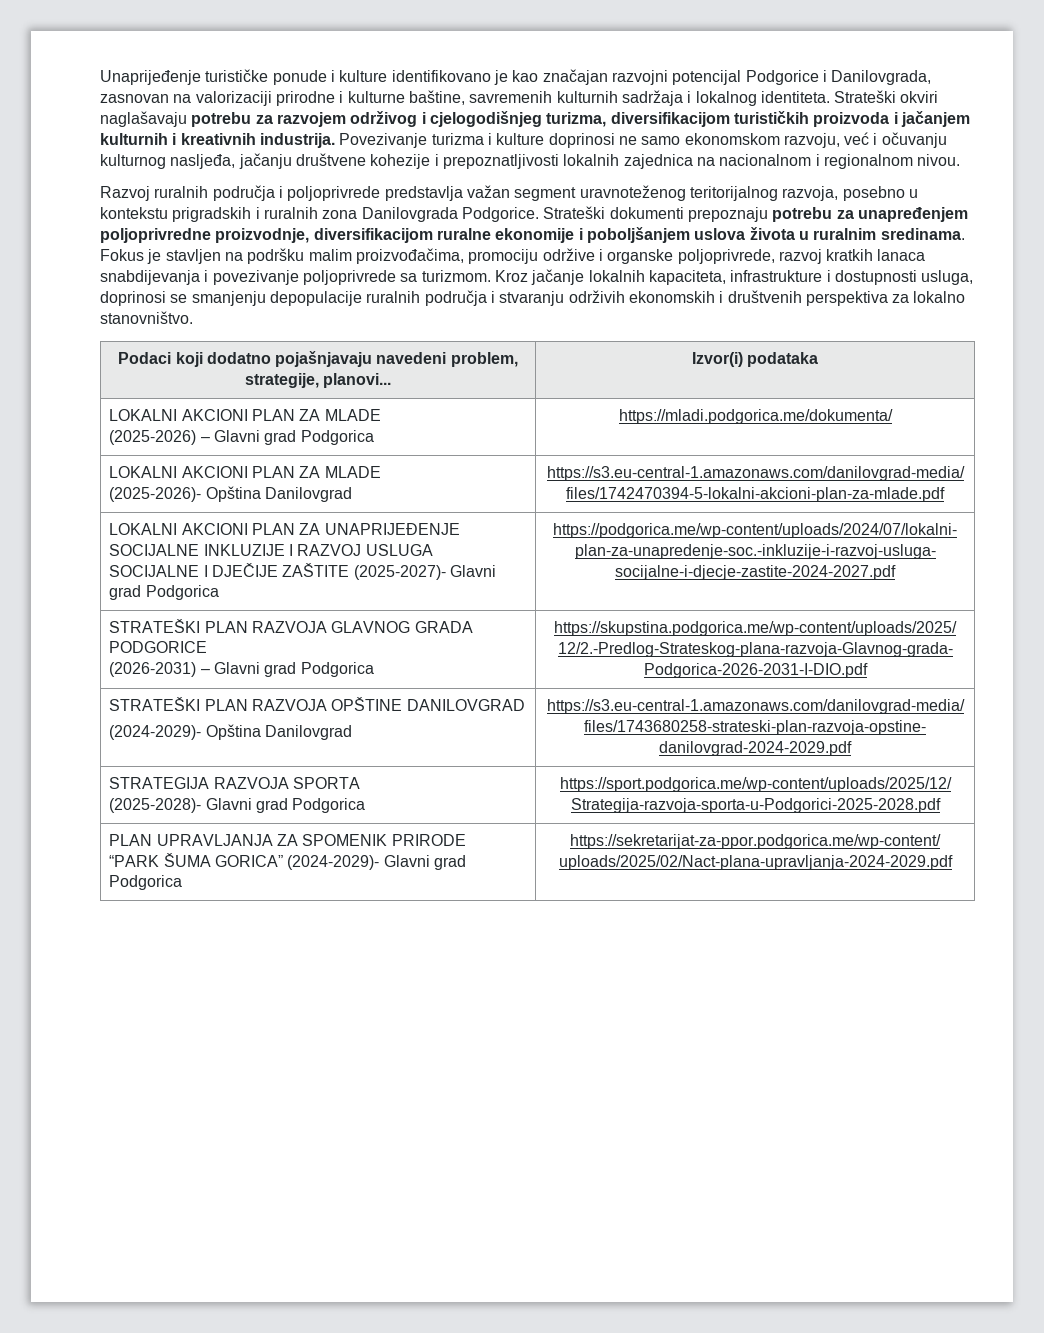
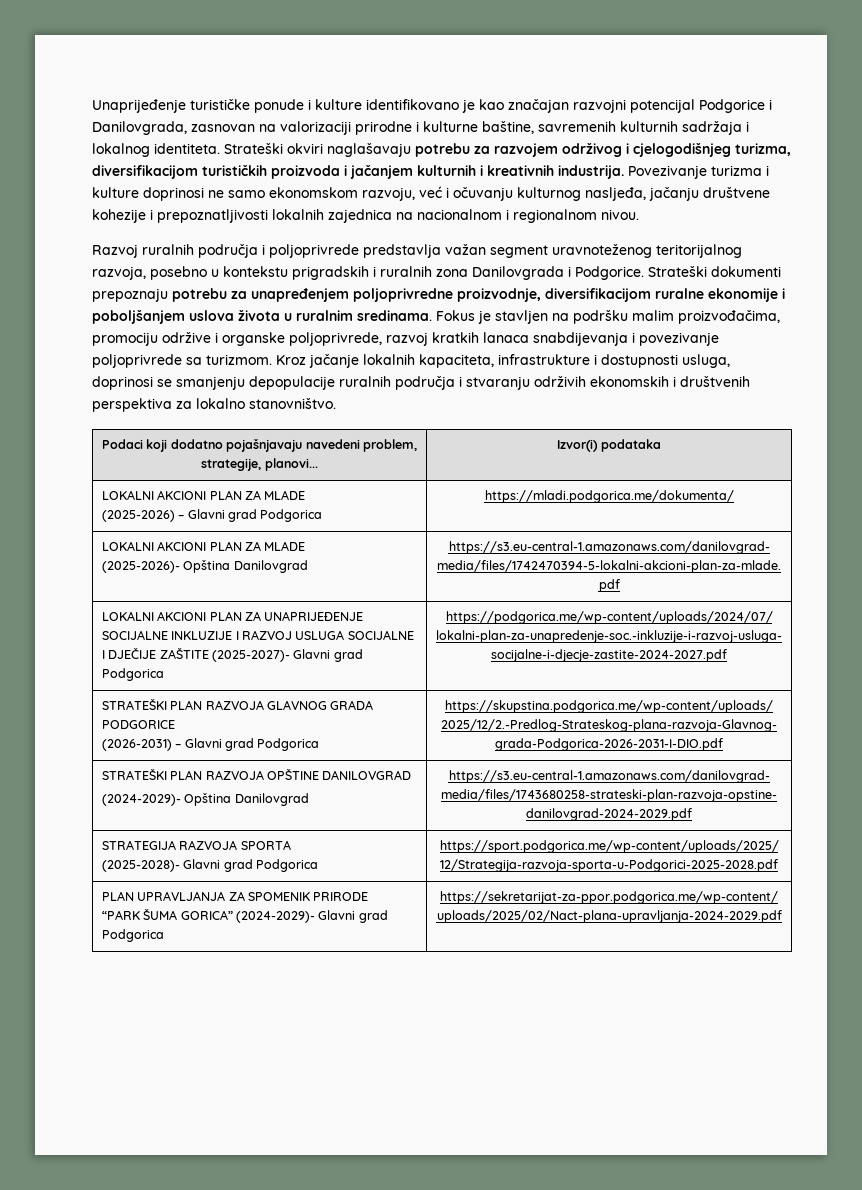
(458, 214) none -> [568,266,571,277] i

